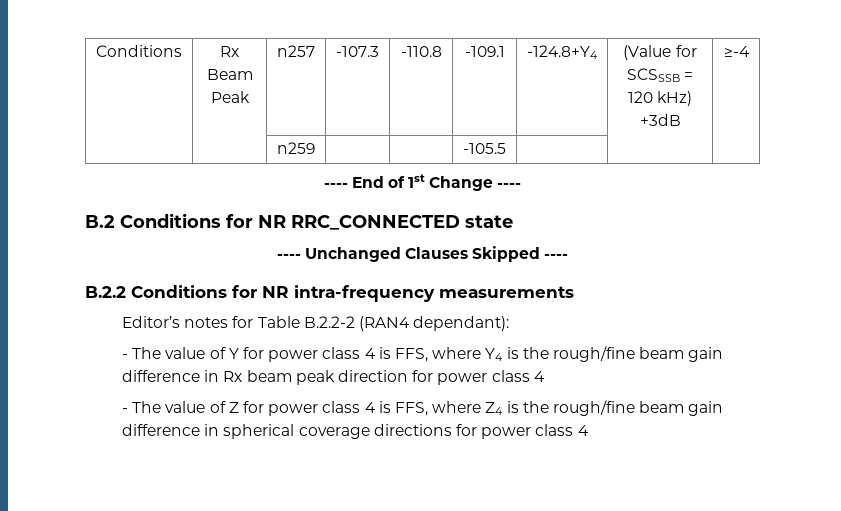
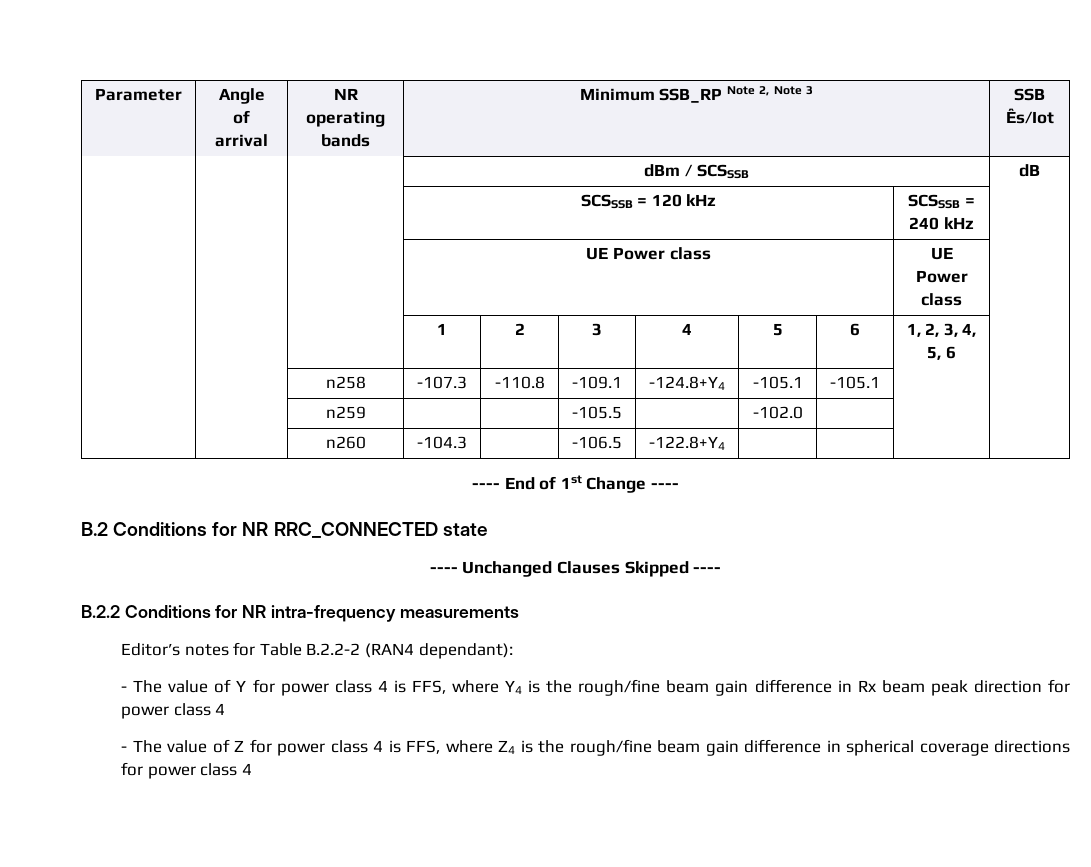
[96,45,182,57] [220,46,239,57] [206,69,253,80] [210,91,250,103] [277,45,315,57] [336,46,379,57] [400,46,442,57] [464,46,505,57] [527,45,598,59] [623,45,697,60] [626,68,694,82] [627,91,693,106] [639,114,681,126] [723,46,750,57] [277,142,315,154] [463,143,506,154] Conditions | Rx Beam Peak | n257 | -107.3 | -110.8 | -109.1 | -124.8+Y4 | (Value for SCSSSB = 120 kHz) +3dB | ≥-4 // | | n259 | | | -105.5 -> [95,88,182,101] [218,88,265,104] [233,110,250,124] [215,134,268,147] [333,88,358,100] [306,111,385,127] [321,134,370,147] [579,86,814,103] [1014,88,1045,101] [1005,108,1054,124] [644,164,749,179] [1019,164,1040,177] [580,194,717,209] [908,194,975,209] [909,217,974,230] [586,247,711,260] [930,247,953,260] [915,270,968,283] [921,293,962,306] [437,323,447,335] [514,323,525,335] [592,323,602,336] [682,323,692,335] [772,323,783,336] [850,323,860,336] [906,323,977,337] [927,346,956,360] [325,376,366,389] [417,376,467,389] [494,376,545,389] [572,376,622,389] [649,376,725,390] [752,376,803,389] [830,376,880,389] [325,406,366,419] [572,406,622,419] [752,406,803,419] [325,436,366,449] [417,436,467,449] [572,436,622,449] [649,436,725,450] Parameter | Angle of arrival | NR operating bands | Minimum SSB_RP Note 2, Note 3 | SSB Ês/Iot // | | | dBm / SCSSSB | dB // | | | SCSSSB = 120 kHz | SCSSSB = 240 kHz | // | | | UE Power class | UE Power class | // | | | 1 | 2 | 3 | 4 | 5 | 6 | 1, 2, 3, 4, 5, 6 | // | | n258 | -107.3 | -110.8 | -109.1 | -124.8+Y4 | -105.1 | -105.1 | | // | | n259 | | | -105.5 | | -102.0 | | | // | | n260 | -104.3 | | -106.5 | -122.8+Y4 |

